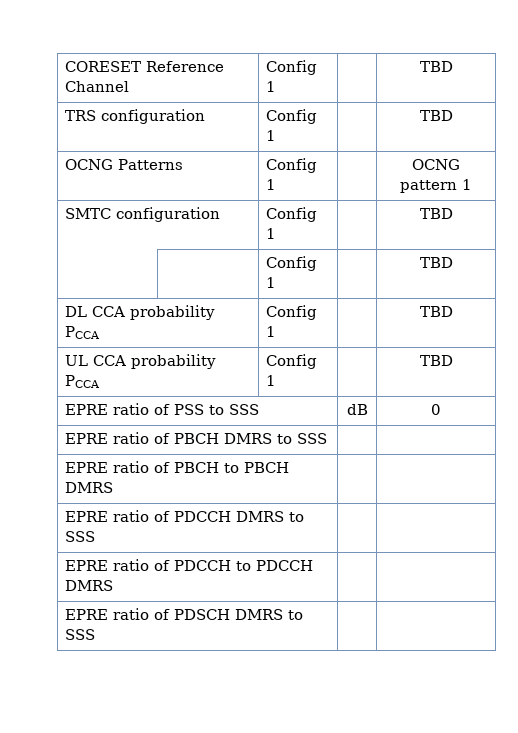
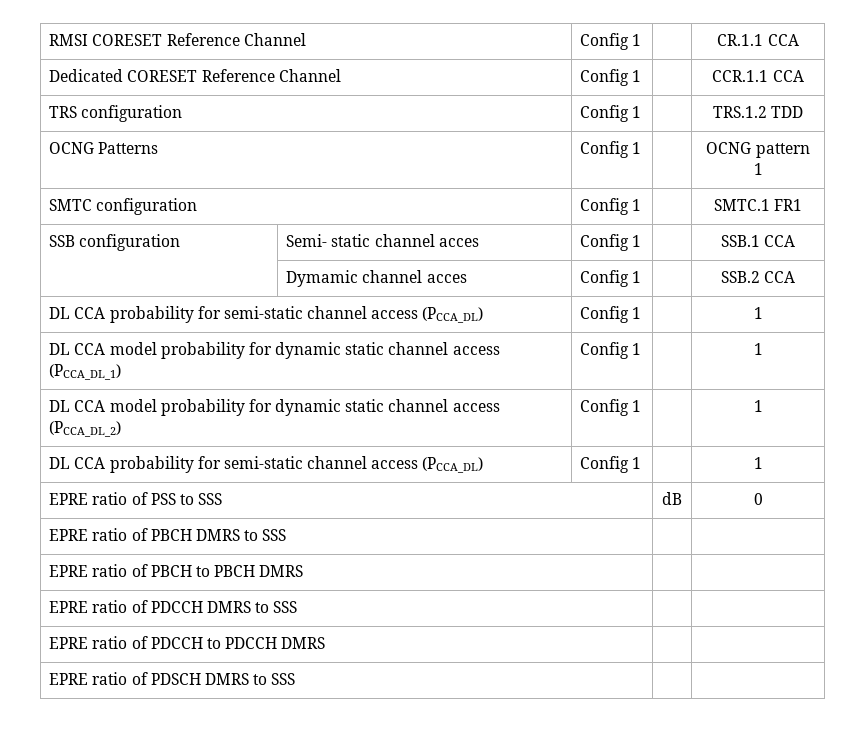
[65,61,225,72] [65,81,130,92] [266,60,318,75] [266,81,277,92] [419,61,453,72] CORESET Reference Channel | Config 1 | | TBD -> [49,33,306,46] [580,33,642,50] [717,34,799,46] [49,69,341,82] [580,69,642,86] [712,70,804,82] RMSI CORESET Reference Channel | Config 1 | | CR.1.1 CCA // Dedicated CORESET Reference Channel | Config 1 | | CCR.1.1 CCA
[419,110,453,121] TBD -> [712,106,804,118] TRS.1.2 TDD
[419,208,453,219] [266,256,318,271] [266,277,277,288] [419,257,453,268] [65,305,216,320] [65,326,101,339] [266,305,318,320] [266,326,277,337] [419,306,453,317] [65,354,217,369] [65,375,101,388] [266,354,318,369] [266,375,277,386] [419,355,453,366] TBD // | | Config 1 | | TBD // DL CCA probability PCCA | Config 1 | | TBD // UL CCA probability PCCA | Config 1 | | TBD -> [713,199,803,211] [49,234,181,251] [286,234,479,247] [580,234,642,251] [720,235,796,247] [286,270,467,287] [580,270,642,287] [720,271,796,283] [49,306,484,323] [580,306,642,323] [753,307,763,319] [49,342,500,359] [49,364,122,380] [580,342,642,359] [753,343,763,355] [49,399,500,416] [49,421,122,437] [580,399,642,416] [753,400,763,412] [49,456,484,473] [580,456,642,473] [753,457,763,469] SMTC.1 FR1 // SSB configuration | Semi- static channel acces | Config 1 | | SSB.1 CCA // | Dymamic channel acces | Config 1 | | SSB.2 CCA // DL CCA probability for semi-static channel access (PCCA_DL) | Config 1 | | 1 // DL CCA model probability for dynamic static channel access (PCCA_DL_1) | Config 1 | | 1 // DL CCA model probability for dynamic static channel access (PCCA_DL_2) | Config 1 | | 1 // DL CCA probability for semi-static channel access (PCCA_DL) | Config 1 | | 1

